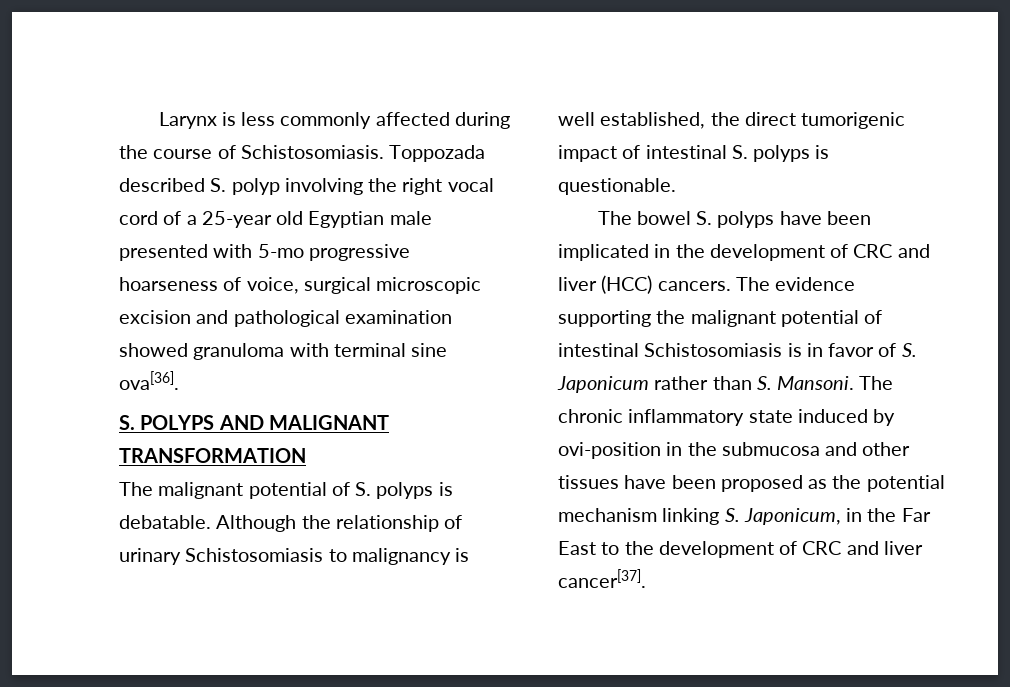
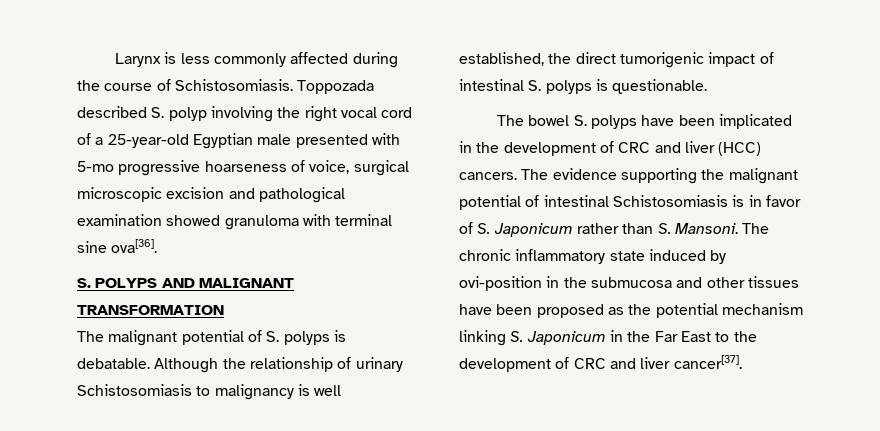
[201,211,304,228] 25-year old -> [107,134,189,148] 25-year-old
[743,508,841,525] Japonicum, -> [526,331,606,345] Japonicum

